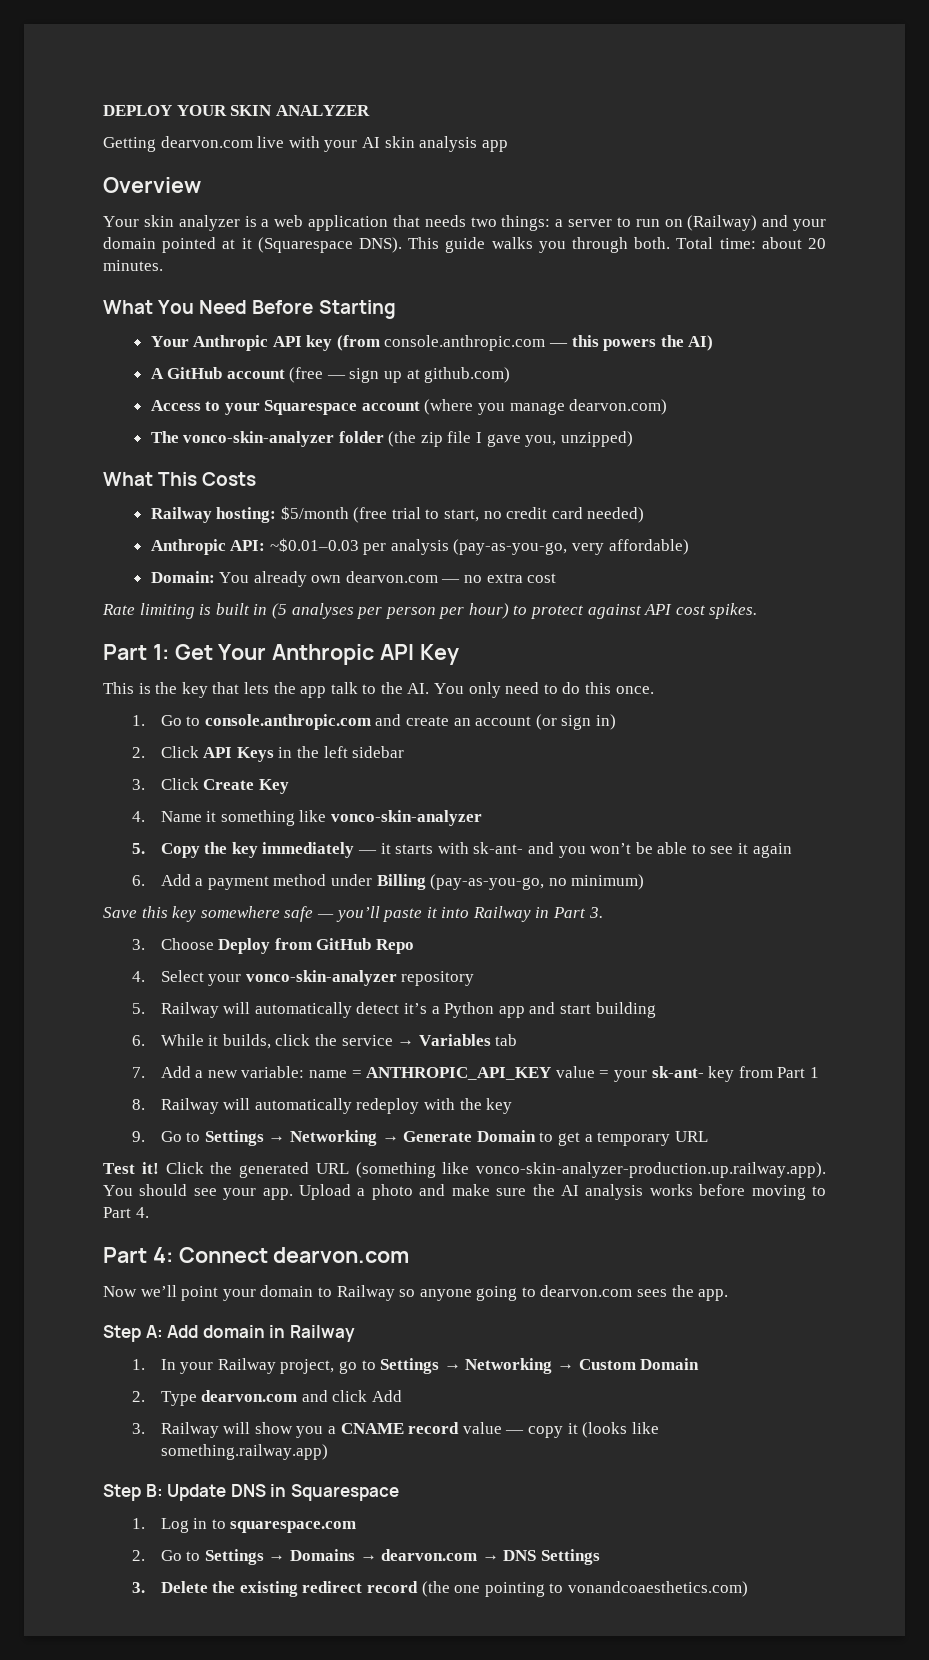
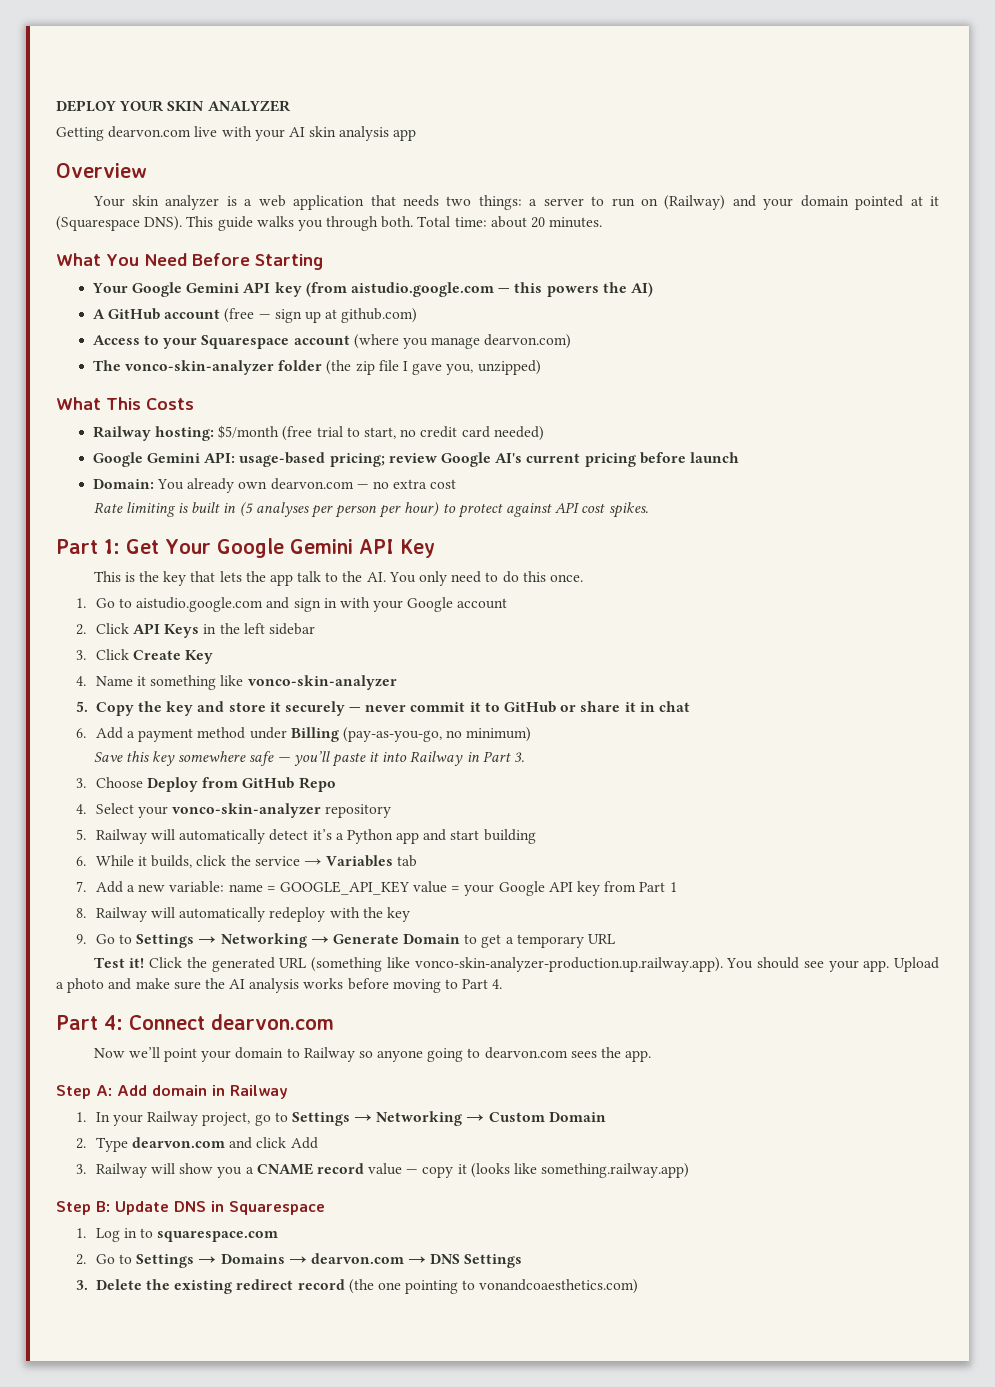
[193,335,269,351] Anthropic -> [132,282,240,297] Google Gemini
[384,335,546,351] console.anthropic.com -> [351,282,495,297] aistudio.google.com
[150,538,689,555] Anthropic API: ~$0.01–0.03 per analysis (pay-as-you-go, very affordable) -> [92,452,739,467] Google Gemini API: usage-based pricing; review Google AI's current pricing before launch
[272,644,375,665] Anthropic -> [216,538,353,558] Google Gemini
[204,714,616,730] console.anthropic.com and create an account (or sign in) -> [136,597,508,612] aistudio.google.com and sign in with your Google account
[262,842,792,858] immediately — it starts with sk-ant- and you won’t be able to see it again -> [197,701,690,716] and store it securely — never commit it to GitHub or share it in chat
[366,1067,552,1080] ANTHROPIC_API_KEY -> [279,881,409,895] GOOGLE_API_KEY
[651,1066,704,1078] sk-ant- -> [498,881,573,896] Google API

